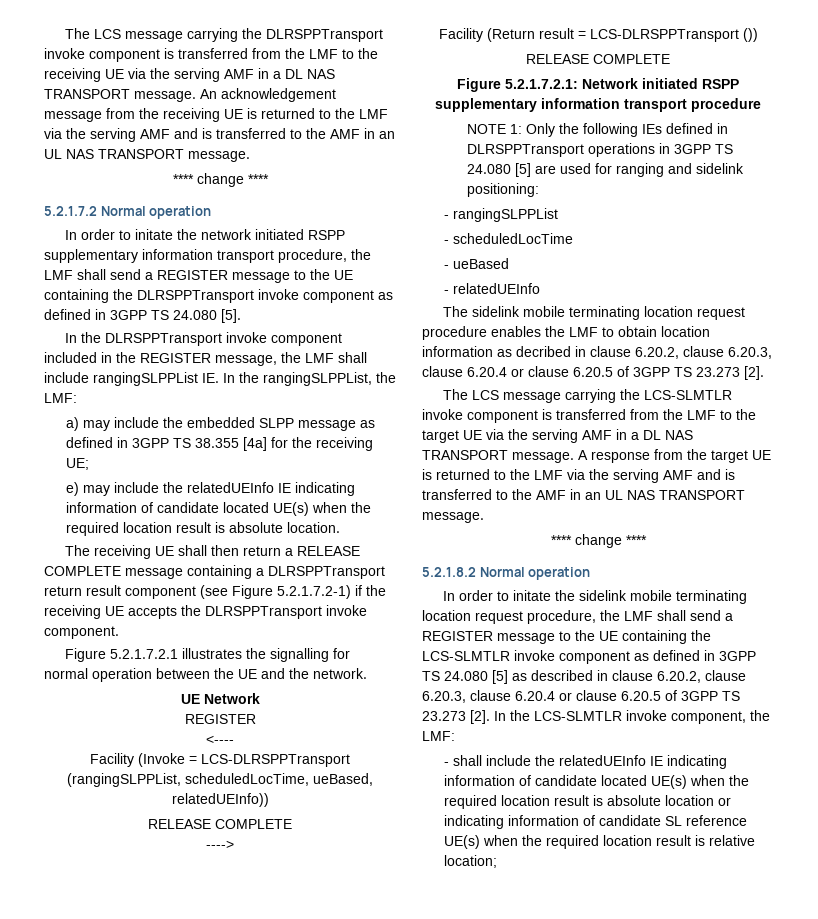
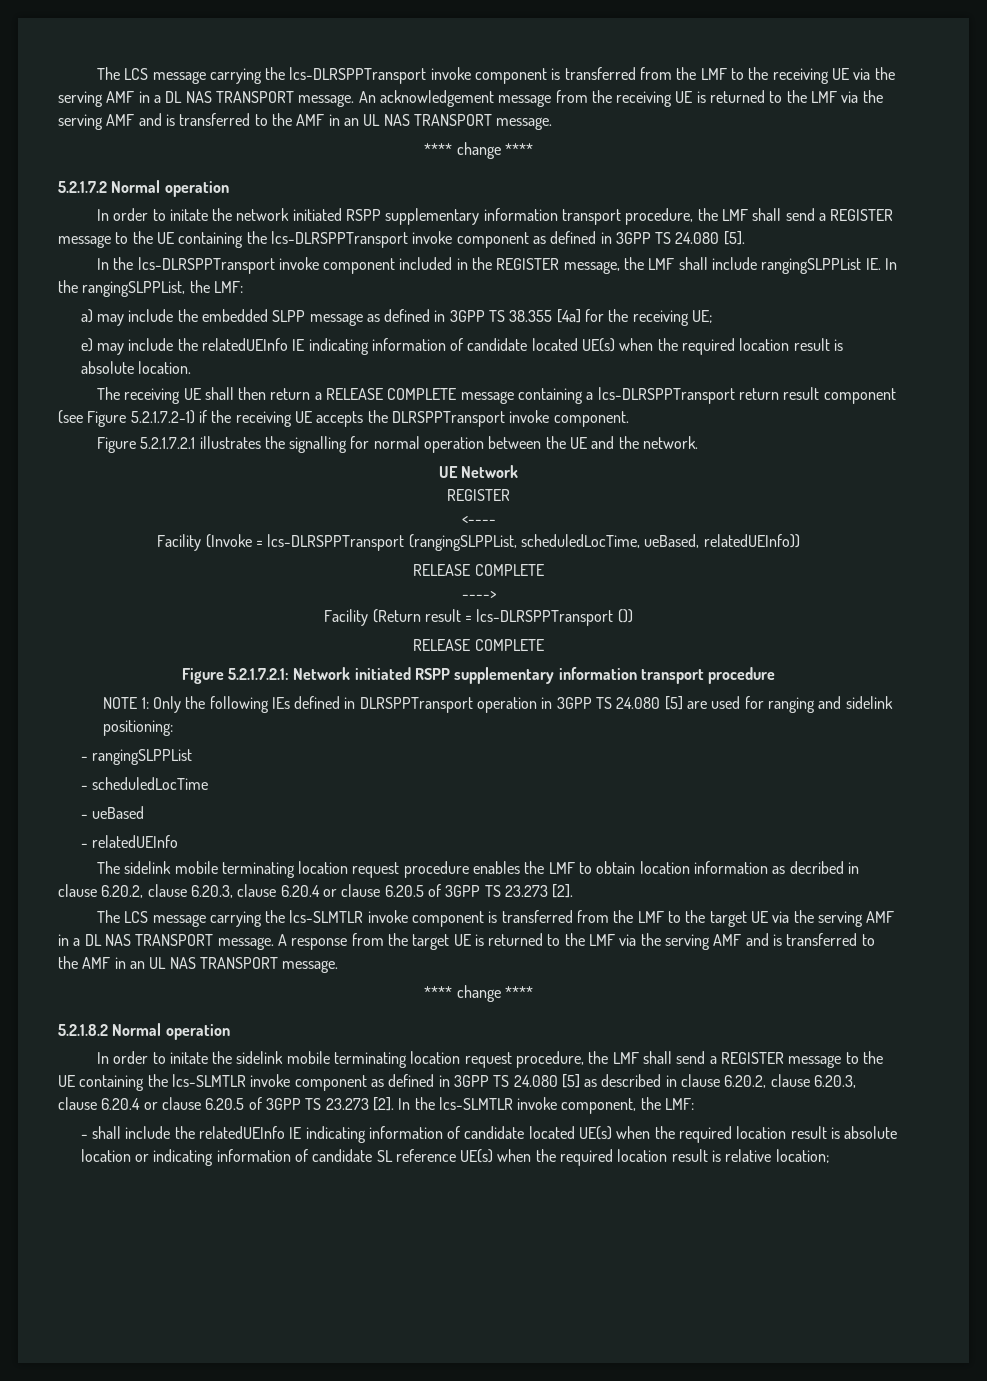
[64,28,383,42] The LCS message carrying the DLRSPPTransport -> [96,67,427,84] The LCS message carrying the lcs-DLRSPPTransport
[137,290,254,303] DLRSPPTransport -> [270,231,408,248] lcs-DLRSPPTransport
[104,333,222,346] DLRSPPTransport -> [137,257,275,274] lcs-DLRSPPTransport
[268,566,385,579] DLRSPPTransport -> [597,387,735,404] lcs-DLRSPPTransport
[201,754,350,767] LCS-DLRSPPTransport -> [267,534,405,551] lcs-DLRSPPTransport
[589,29,739,42] LCS-DLRSPPTransport -> [476,609,614,626] lcs-DLRSPPTransport
[587,143,655,157] operations -> [477,697,538,713] operation
[643,390,732,400] LCS-SLMTLR -> [289,910,364,923] lcs-SLMTLR
[422,651,510,661] LCS-SLMTLR -> [171,1074,246,1087] lcs-SLMTLR
[534,711,622,721] LCS-SLMTLR -> [438,1097,513,1110] lcs-SLMTLR

